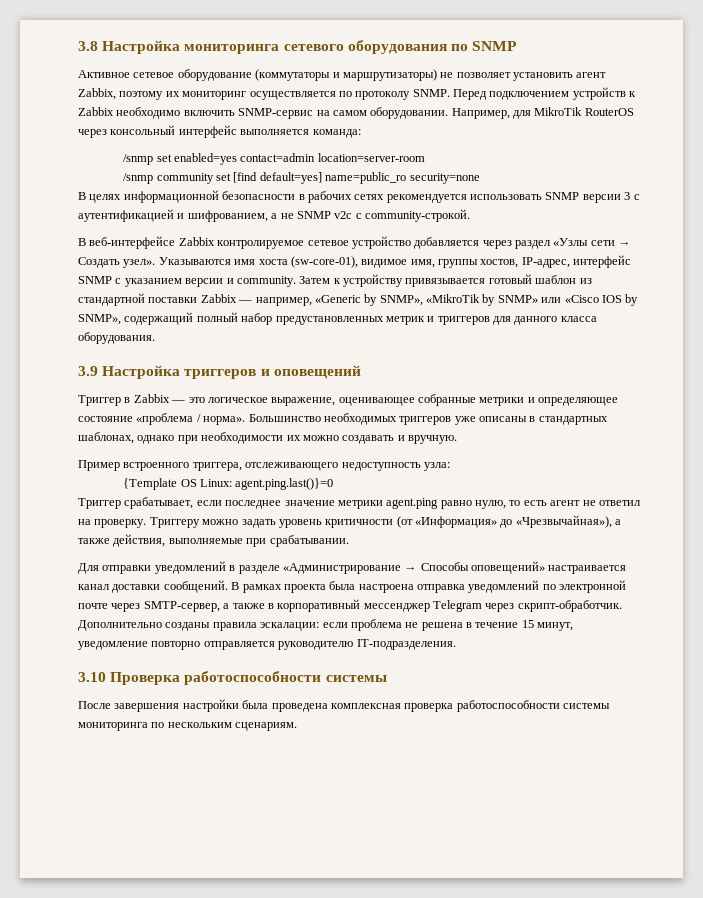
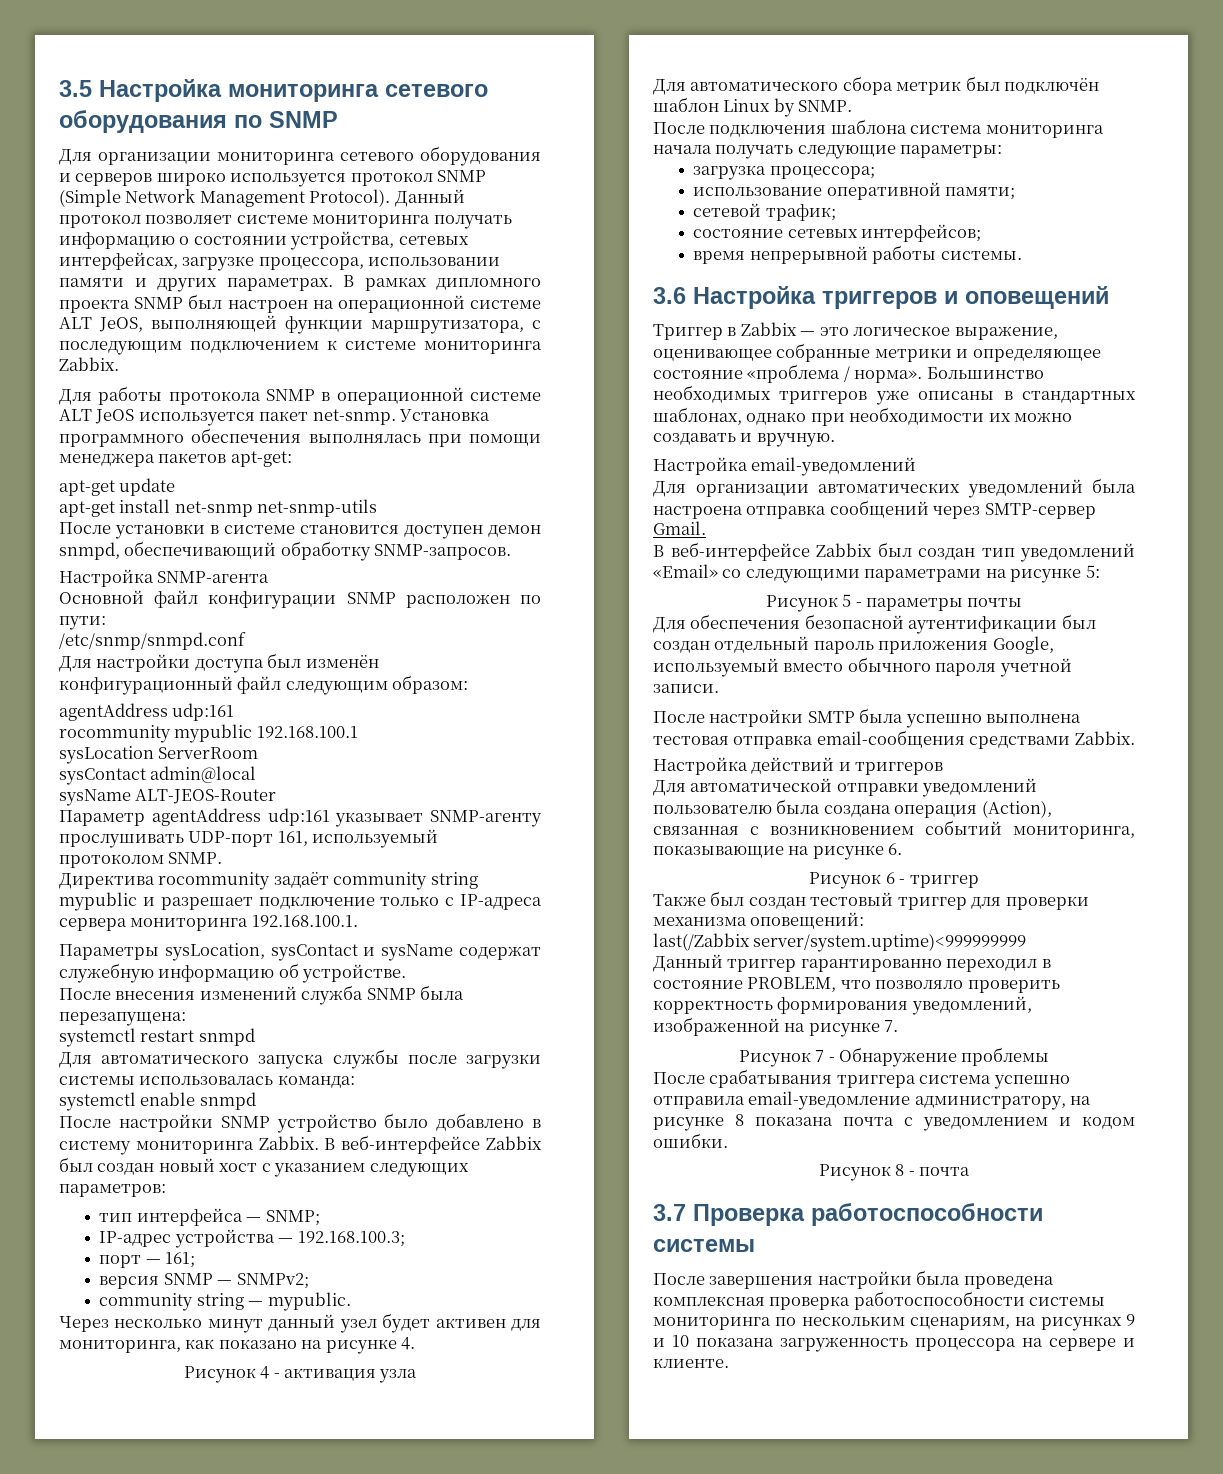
[78,41,98,51] 3.8 -> [59,80,92,97] 3.5
[78,69,607,81] [78,87,637,100] [78,107,634,119] [78,125,361,138] [123,153,425,165] [123,172,480,184] [78,190,640,203] [78,209,470,222] [78,236,632,249] [78,255,632,268] [78,274,592,287] [78,293,639,306] [78,312,597,325] [78,332,155,344] [78,366,98,376] Активное сетевое оборудование (коммутаторы и маршрутизаторы) не позволяет установить агент Zabbix, поэтому их мониторинг осуществляется по протоколу SNMP. Перед подключением устройств к Zabbix необходимо включить SNMP-сервис на самом оборудовании. Например, для MikroTik RouterOS через консольный интерфейс выполняется команда: // /snmp set enabled=yes contact=admin location=server-room // /snmp community set [find default=yes] name=public_ro security=none // В целях информационной безопасности в рабочих сетях рекомендуется использовать SNMP версии 3 с аутентификацией и шифрованием, а не SNMP v2c с community-строкой. // В веб-интерфейсе Zabbix контролируемое сетевое устройство добавляется через раздел «Узлы сети → Создать узел». Указываются имя хоста (sw-core-01), видимое имя, группы хостов, IP-адрес, интерфейс SNMP с указанием версии и community. Затем к устройству привязывается готовый шаблон из стандартной поставки Zabbix — например, «Generic by SNMP», «MikroTik by SNMP» или «Cisco IOS by SNMP», содержащий полный набор предустановленных метрик и триггеров для данного класса оборудования. // 3.9 -> [59,146,541,166] [59,170,487,187] [59,189,465,207] [59,214,512,229] [59,231,469,250] [59,252,501,271] [59,275,541,292] [59,294,541,313] [59,315,541,334] [59,340,542,355] [59,357,119,371] [59,386,541,405] [59,409,491,426] [59,428,541,447] [59,451,292,467] [59,478,176,496] [59,499,378,517] [59,522,541,539] [59,541,512,561] [59,569,270,587] [59,590,541,609] [59,616,106,630] [59,632,246,650] [59,653,379,673] [59,675,469,695] [59,703,235,721] [59,724,358,743] [59,746,259,764] [59,766,257,785] [59,789,277,806] [59,808,542,827] [59,829,439,848] [59,852,223,868] [59,872,478,890] [59,892,542,911] [59,915,358,931] [59,943,541,961] [59,963,407,983] [59,985,465,1005] [59,1012,186,1026] [59,1028,255,1047] [59,1049,541,1069] [59,1075,355,1088] [59,1092,256,1111] [59,1113,541,1133] [59,1135,542,1155] [59,1157,469,1177] [59,1184,166,1197] [99,1208,320,1226] [99,1229,405,1248] [99,1252,196,1268] [99,1273,309,1289] [99,1292,351,1311] [59,1313,541,1333] [59,1337,416,1354] [183,1366,418,1383] [653,76,1100,95] [653,97,853,117] [653,119,1104,138] [653,145,1003,159] [693,165,875,180] [693,182,1016,200] [693,203,836,221] [693,224,982,242] [693,245,1022,264] [653,287,686,304] Для организации мониторинга сетевого оборудования и серверов широко используется протокол SNMP (Simple Network Management Protocol). Данный протокол позволяет системе мониторинга получать информацию о состоянии устройства, сетевых интерфейсах, загрузке процессора, использовании памяти и других параметрах. В рамках дипломного проекта SNMP был настроен на операционной системе ALT JeOS, выполняющей функции маршрутизатора, с последующим подключением к системе мониторинга Zabbix. // Для работы протокола SNMP в операционной системе ALT JeOS используется пакет net-snmp. Установка программного обеспечения выполнялась при помощи менеджера пакетов apt-get: // apt-get update // apt-get install net-snmp net-snmp-utils // После установки в системе становится доступен демон snmpd, обеспечивающий обработку SNMP-запросов. // Настройка SNMP-агента // Основной файл конфигурации SNMP расположен по пути: // /etc/snmp/snmpd.conf // Для настройки доступа был изменён конфигурационный файл следующим образом: // agentAddress udp:161 // rocommunity mypublic 192.168.100.1 // sysLocation ServerRoom // sysContact admin@local // sysName ALT-JEOS-Router // Параметр agentAddress udp:161 указывает SNMP-агенту прослушивать UDP-порт 161, используемый протоколом SNMP. // Директива rocommunity задаёт community string mypublic и разрешает подключение только с IP-адреса сервера мониторинга 192.168.100.1. // Параметры sysLocation, sysContact и sysName содержат служебную информацию об устройстве. // После внесения изменений служба SNMP была перезапущена: // systemctl restart snmpd // Для автоматического запуска службы после загрузки системы использовалась команда: // systemctl enable snmpd // После настройки SNMP устройство было добавлено в систему мониторинга Zabbix. В веб-интерфейсе Zabbix был создан новый хост с указанием следующих параметров: // тип интерфейса — SNMP; // IP-адрес устройства — 192.168.100.3; // порт — 161; // версия SNMP — SNMPv2; // community string — mypublic. // Через несколько минут данный узел будет активен для мониторинга, как показано на рисунке 4. // Рисунок 4 - активация узла // Для автоматического сбора метрик был подключён шаблон Linux by SNMP. // После подключения шаблона система мониторинга начала получать следующие параметры: // загрузка процессора; // использование оперативной памяти; // сетевой трафик; // состояние сетевых интерфейсов; // время непрерывной работы системы. // 3.6
[78,460,450,471] [123,478,334,490] [78,497,640,509] [78,515,622,528] [78,534,349,547] [78,561,627,574] [78,580,627,593] [78,599,622,612] [78,619,574,631] [78,639,456,650] [78,672,106,682] Пример встроенного триггера, отслеживающего недоступность узла: // {Template OS Linux: agent.ping.last()}=0 // Триггер срабатывает, если последнее значение метрики agent.ping равно нулю, то есть агент не ответил на проверку. Триггеру можно задать уровень критичности (от «Информация» до «Чрезвычайная»), а также действия, выполняемые при срабатывании. // Для отправки уведомлений в разделе «Администрирование → Способы оповещений» настраивается канал доставки сообщений. В рамках проекта была настроена отправка уведомлений по электронной почте через SMTP-сервер, а также в корпоративный мессенджер Telegram через скрипт-обработчик. Дополнительно созданы правила эскалации: если проблема не решена в течение 15 минут, уведомление повторно отправляется руководителю IT-подразделения. // 3.10 -> [653,457,917,476] [653,478,1136,498] [653,500,1096,519] [653,521,706,535] [653,542,1135,562] [653,564,1100,583] [765,594,1023,612] [653,614,1096,634] [653,636,1054,654] [653,657,1072,677] [653,684,719,693] [653,708,1082,728] [653,730,1135,749] [653,757,944,775] [653,778,1038,797] [653,799,1052,818] [653,820,1135,839] [653,843,903,860] [809,872,979,889] [653,891,1089,910] [653,912,865,929] [653,933,1027,952] [653,954,1051,972] [653,977,1060,993] [653,996,1032,1015] [653,1017,899,1037] [738,1047,1050,1067] [653,1069,1070,1089] [653,1091,1092,1110] [653,1114,1135,1131] [653,1133,728,1148] [818,1164,971,1181] [653,1204,686,1221] Настройка email-уведомлений // Для организации автоматических уведомлений была настроена отправка сообщений через SMTP-сервер Gmail. // В веб-интерфейсе Zabbix был создан тип уведомлений «Email» со следующими параметрами на рисунке 5: // Рисунок 5 - параметры почты // Для обеспечения безопасной аутентификации был создан отдельный пароль приложения Google, используемый вместо обычного пароля учетной записи. // После настройки SMTP была успешно выполнена тестовая отправка email-сообщения средствами Zabbix. // Настройка действий и триггеров // Для автоматической отправки уведомлений пользователю была создана операция (Action), связанная с возникновением событий мониторинга, показывающие на рисунке 6. // Рисунок 6 - триггер // Также был создан тестовый триггер для проверки механизма оповещений: // last(/Zabbix server/system.uptime)<999999999 // Данный триггер гарантированно переходил в состояние PROBLEM, что позволяло проверить корректность формирования уведомлений, изображенной на рисунке 7. // Рисунок 7 - Обнаружение проблемы // После срабатывания триггера система успешно отправила email-уведомление администратору, на рисунке 8 показана почта с уведомлением и кодом ошибки. // Рисунок 8 - почта // 3.7
[235,722,298,731] сценариям. -> [910,1314,1135,1331] [653,1335,1135,1352] [653,1358,729,1368] сценариям, на рисунках 9 и 10 показана загруженность процессора на сервере и клиенте.

